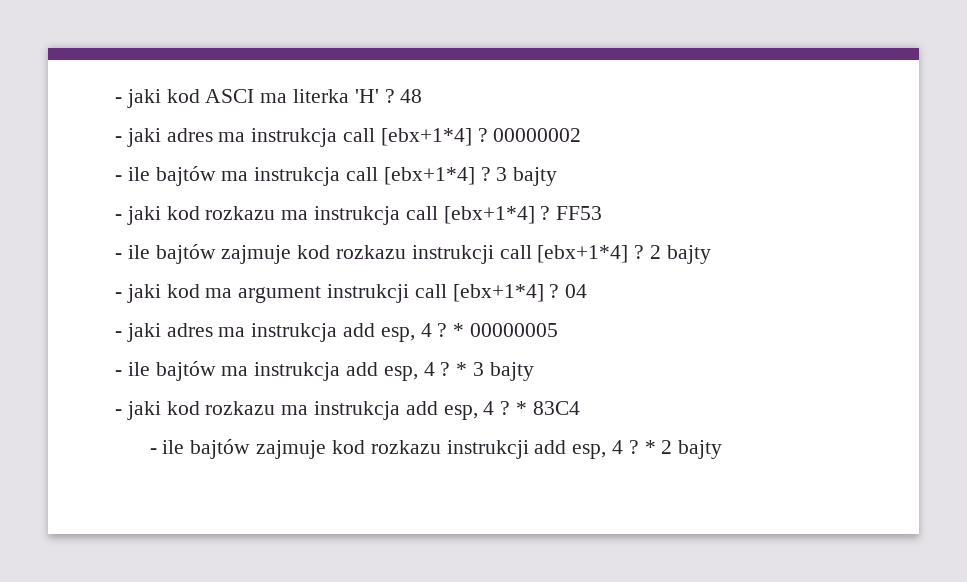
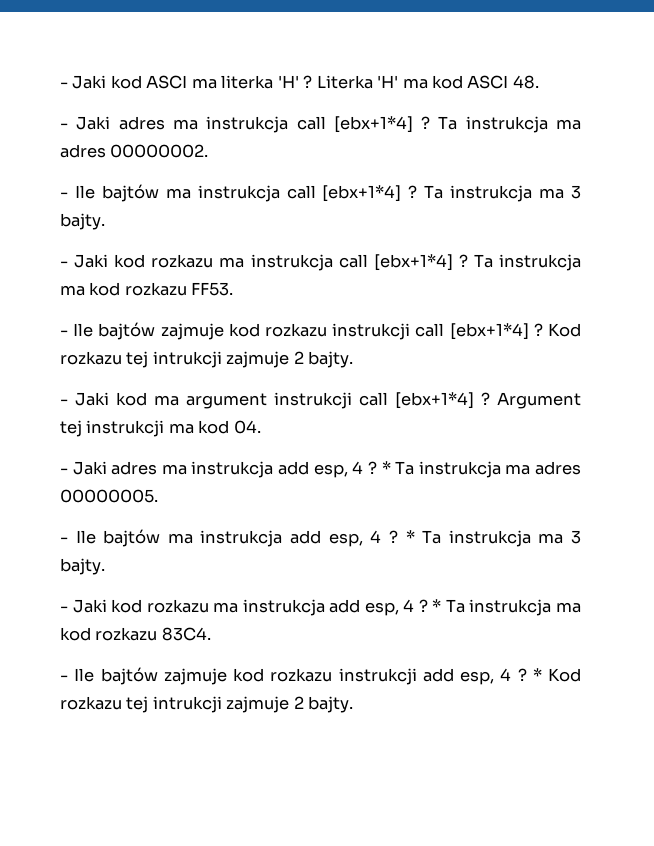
[115,89,161,108] - jaki -> [60,75,107,89] - Jaki
[400,89,423,103] [115,128,161,147] 48 // - jaki -> [316,75,539,89] [60,116,111,130] Literka 'H' ma kod ASCI 48. // - Jaki
[493,128,582,142] [115,167,150,181] 00000002 // - ile -> [438,116,581,133] [60,144,209,158] [60,185,95,199] Ta instrukcja ma adres 00000002. // - Ile
[496,167,558,186] [115,206,161,225] 3 bajty // - jaki -> [424,185,582,202] [60,213,105,230] [60,254,109,268] Ta instrukcja ma 3 bajty. // - Jaki
[556,206,603,220] [115,245,150,259] FF53 // - ile -> [473,254,582,271] [60,282,234,296] [60,323,94,337] Ta instrukcja ma kod rozkazu FF53. // - Ile
[650,245,711,264] [115,284,161,303] 2 bajty // - jaki -> [548,323,581,337] [60,351,354,368] [60,392,109,406] Kod rozkazu tej intrukcji zajmuje 2 bajty. // - Jaki
[565,284,588,298] [115,323,161,342] 04 // - jaki -> [497,392,581,409] [60,420,261,437] [60,461,107,475] Argument tej instrukcji ma kod 04. // - Jaki
[470,323,559,337] [115,362,150,376] 00000005 // - ile -> [395,461,582,478] [60,489,158,503] [60,530,96,544] Ta instrukcja ma adres 00000005. // - Ile
[473,362,534,381] [115,401,161,420] 3 bajty // - jaki -> [422,530,582,547] [60,558,105,575] [60,599,107,613] Ta instrukcja ma 3 bajty. // - Jaki
[532,401,580,415] [149,440,185,454] 83C4 // - ile -> [445,599,582,616] [60,627,211,641] [60,668,95,682] Ta instrukcja ma kod rozkazu 83C4. // - Ile
[661,440,723,459] 2 bajty -> [548,668,581,682] [60,696,354,713] Kod rozkazu tej intrukcji zajmuje 2 bajty.

